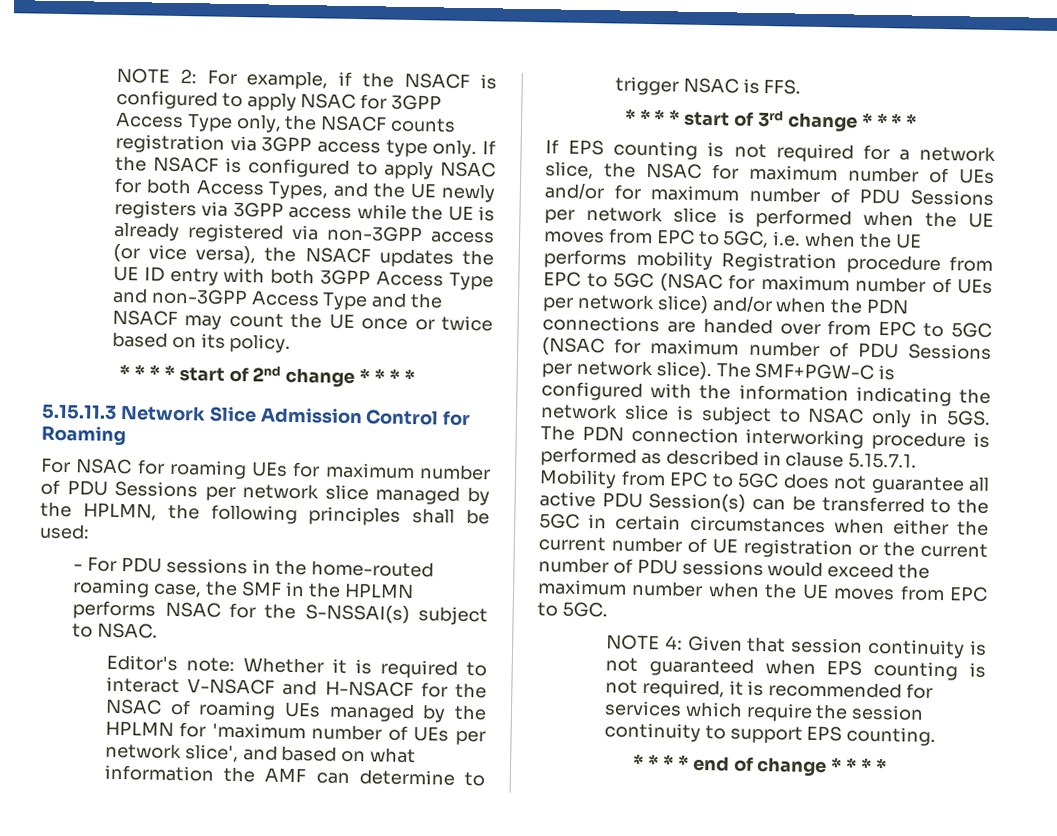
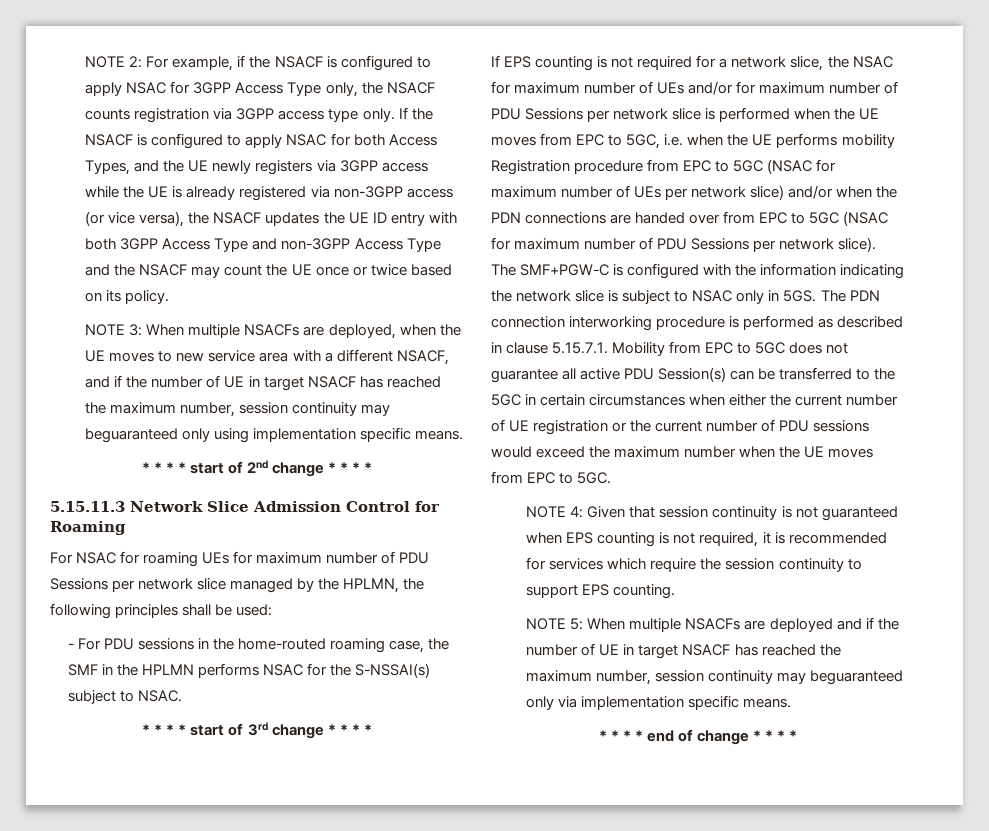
(292, 343) none -> [85,324,461,339] [85,349,449,365] [85,375,441,391] [85,402,391,417] [85,427,464,443] // NOTE 3: When multiple NSACFs are deployed, when the UE moves to new service area with a different NSACF, and if the number of UE in target NSACF has reached the maximum number, session continuity may beguaranteed only using implementation specific means.
[105,654,487,679] [105,676,488,699] [104,698,488,723] [104,720,486,746] [104,742,417,764] [103,764,486,787] [614,76,802,96] // Editor's note: Whether it is required to interact V-NSACF and H-NSACF for the NSAC of roaming UEs managed by the HPLMN for 'maximum number of UEs per network slice', and based on what information the AMF can determine to trigger NSAC is FFS. -> (182, 696) none
(937, 736) none -> [526,617,899,632] [526,643,841,659] [526,670,904,685] [526,695,792,710] // NOTE 5: When multiple NSACFs are deployed and if the number of UE in target NSACF has reached the maximum number, session continuity may beguaranteed only via implementation specific means.

